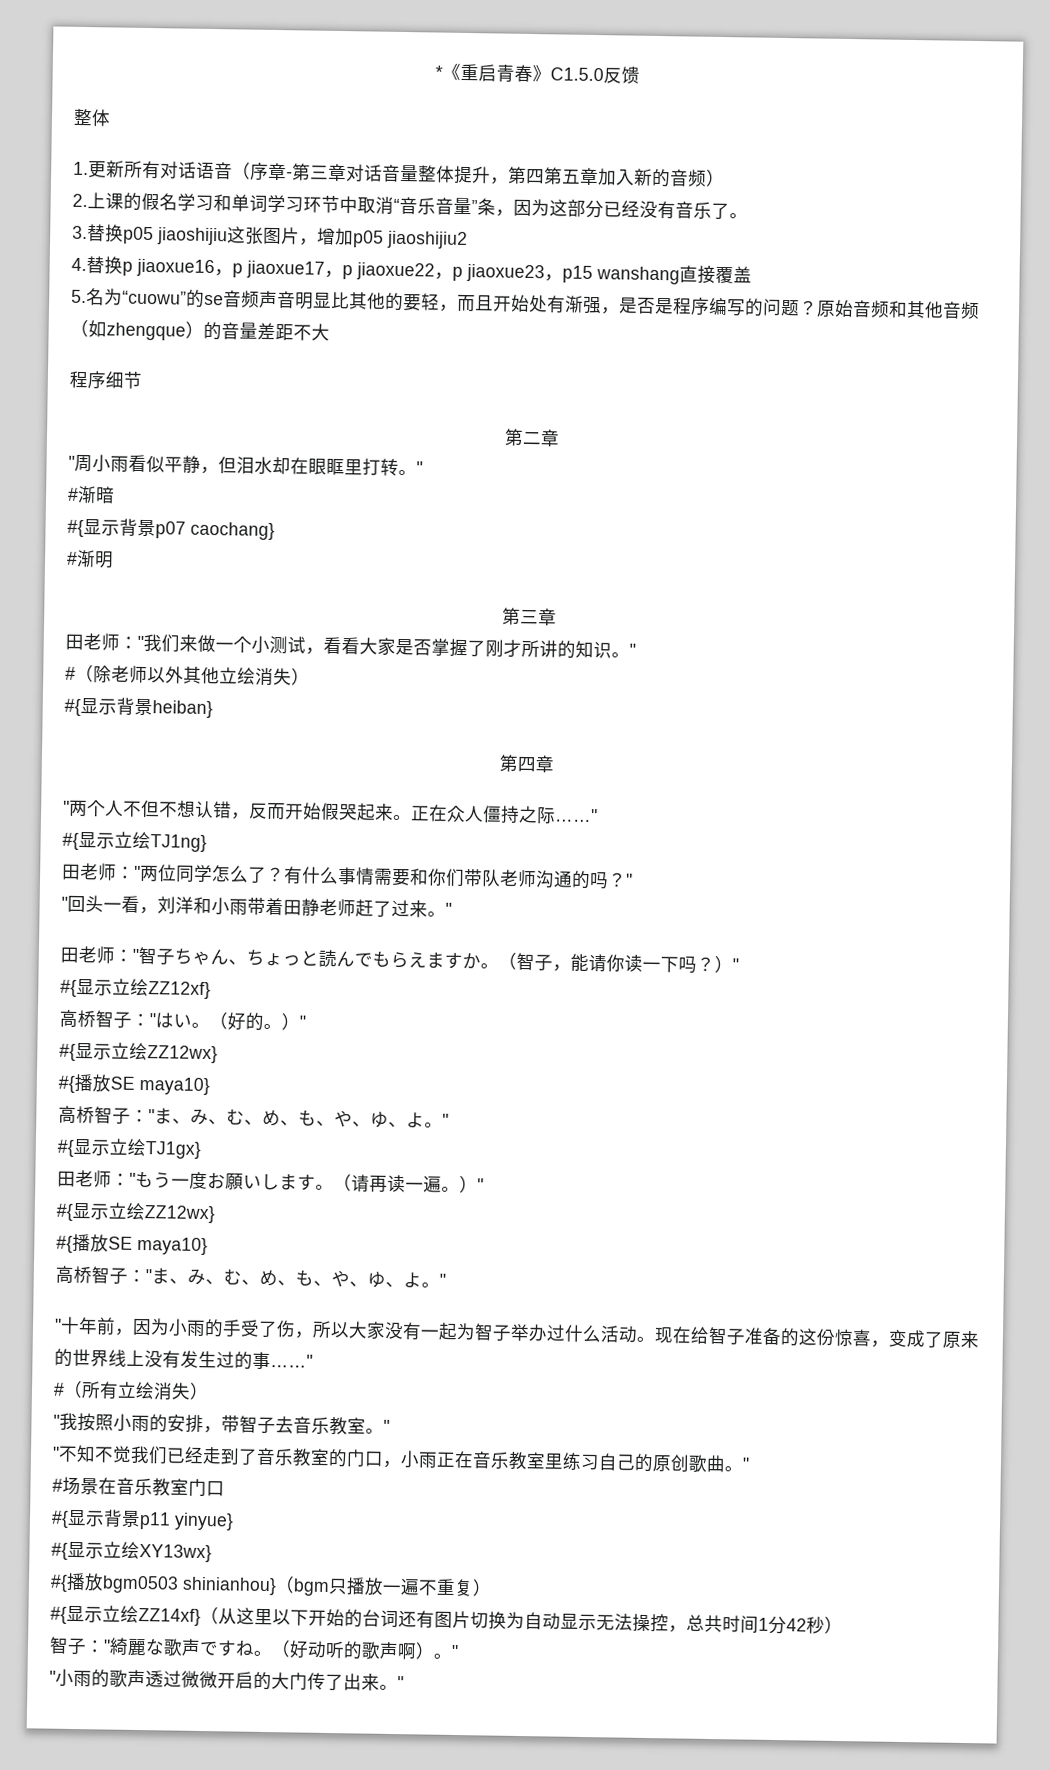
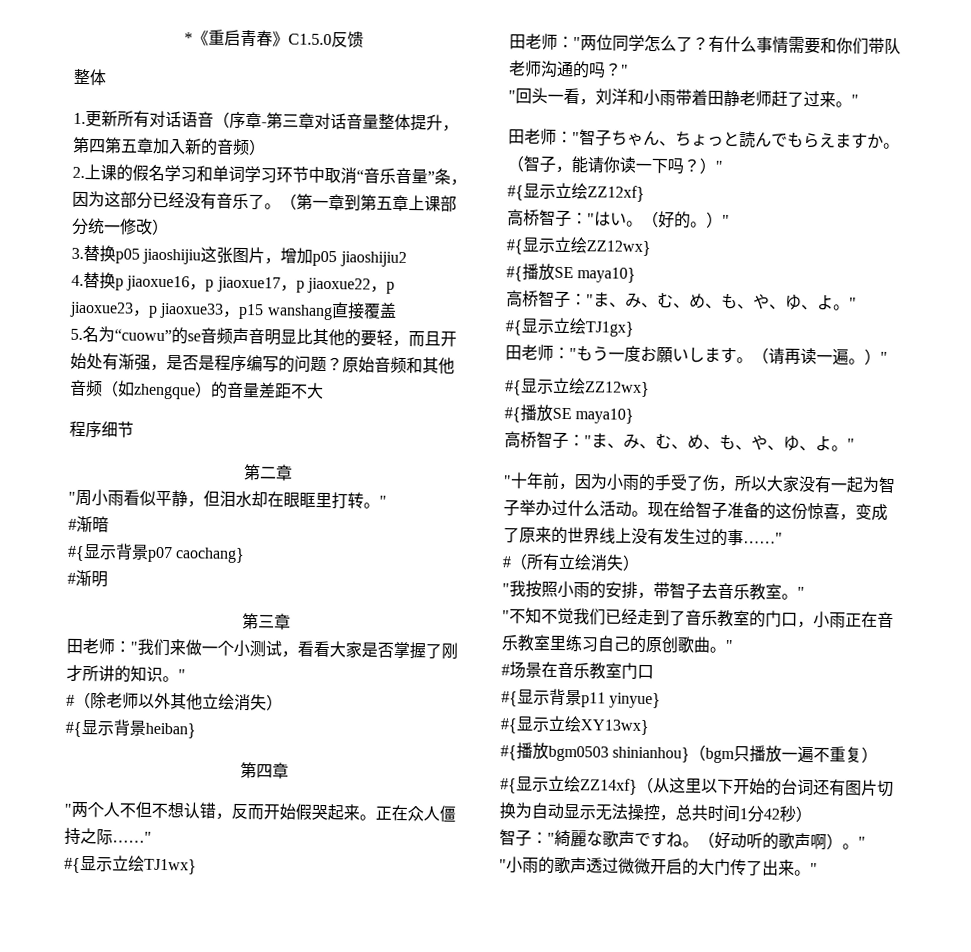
(748, 216) none -> [280,193,457,212] [71,217,169,236] （第一章到第五章上课部分统一修改）
(563, 278) none -> [148,302,241,319] p jiaoxue33，
[150,834,207,852] TJ1ng} -> [144,858,197,875] TJ1wx}

